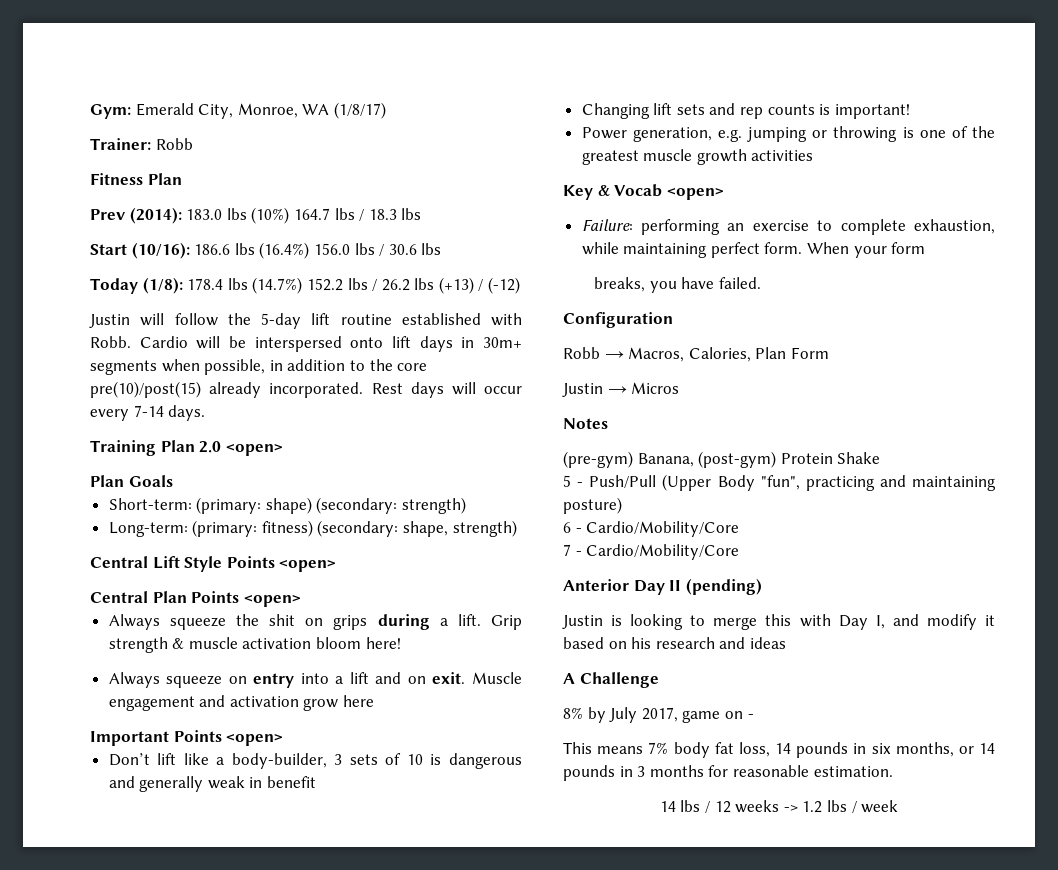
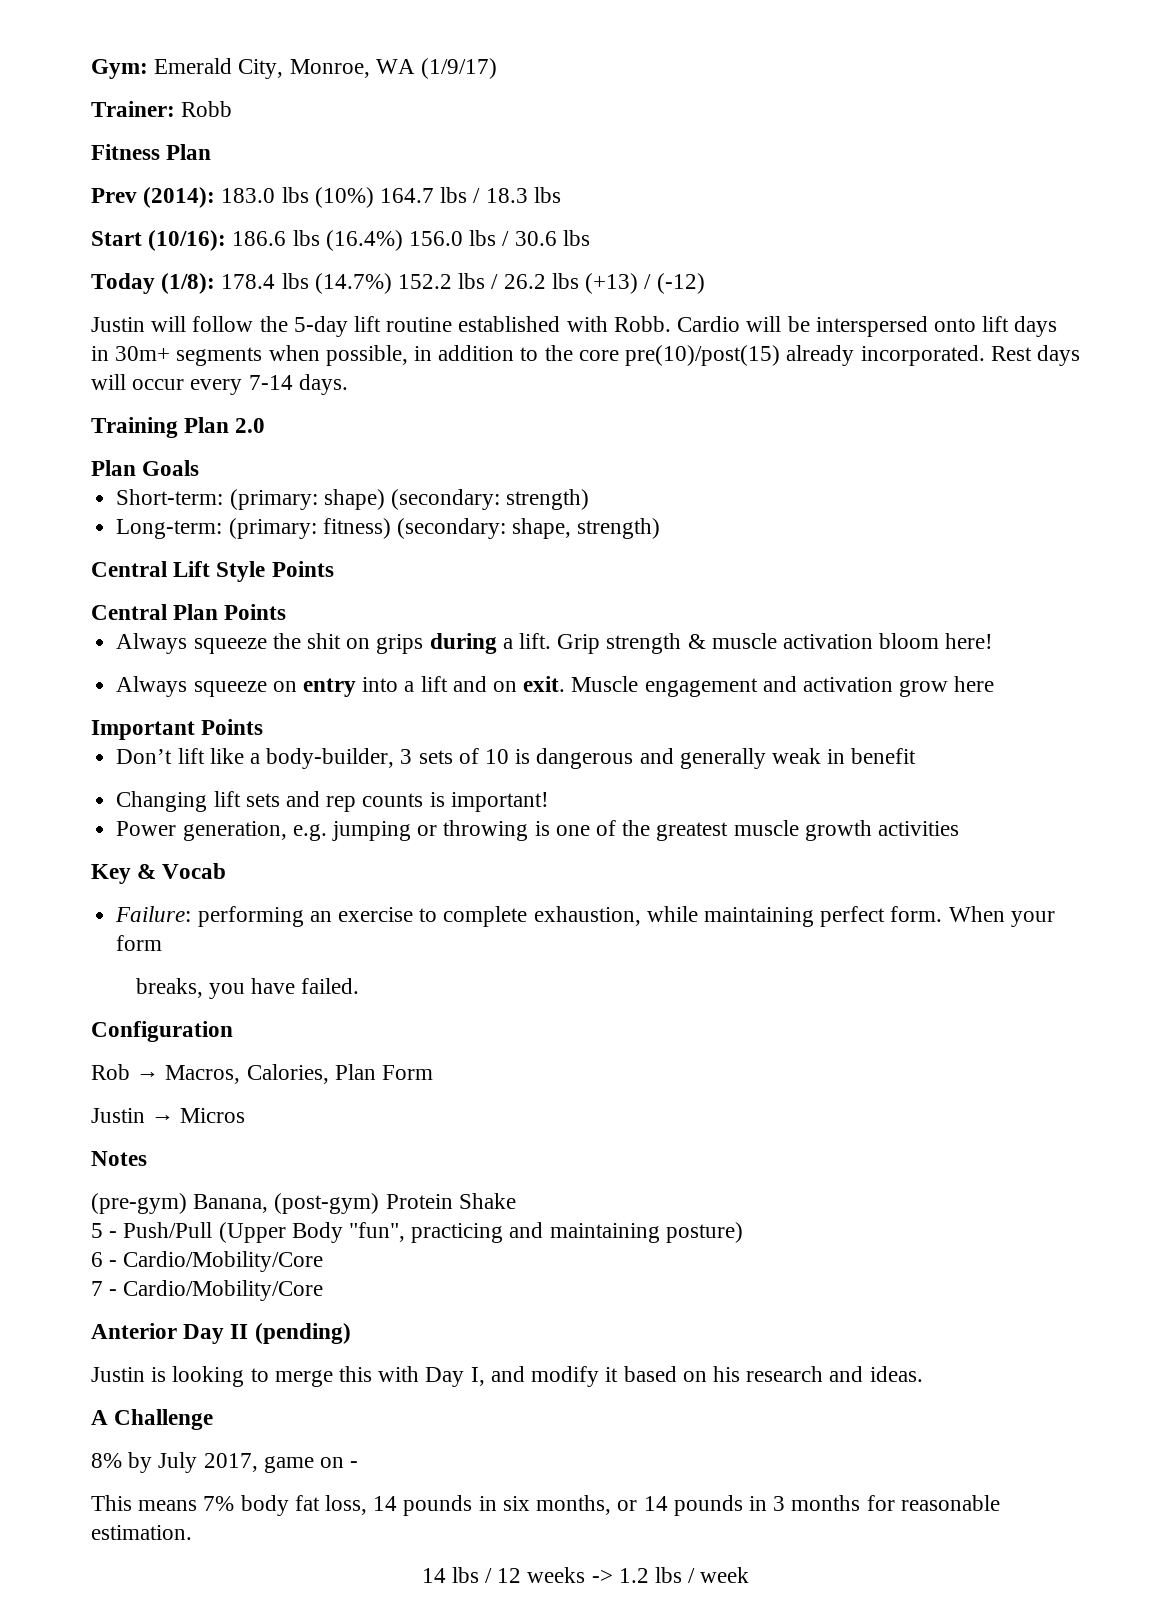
[333,102,386,119] (1/8/17) -> [421,58,498,79] (1/9/17)
[225,444,283,456] <open> -> (266, 425) none
[279,560,337,572] <open> -> (334, 569) none
[243,595,301,607] <open> -> (287, 612) none
[226,734,284,746] <open> -> (264, 727) none
[666,188,724,200] <open> -> (227, 871) none
[563,347,600,359] Robb -> [91,1064,130,1080] Rob
[749,637,786,649] ideas -> [869,1366,923,1382] ideas.

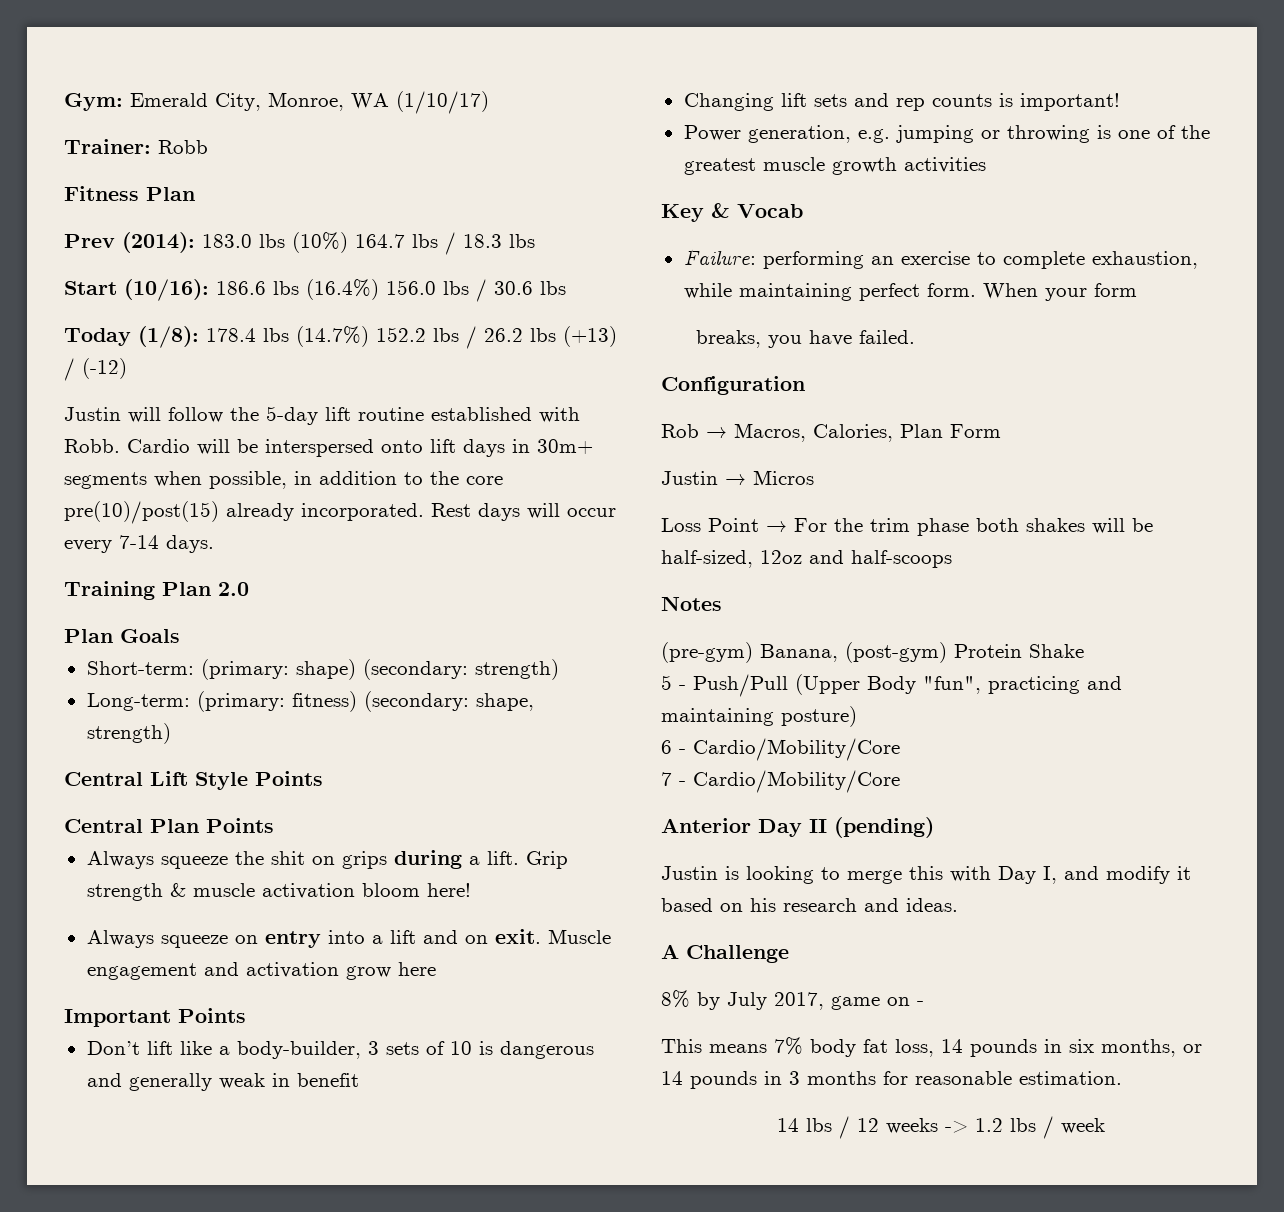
[421,58,498,79] (1/9/17) -> [396,91,489,114] (1/10/17)
(246, 1115) none -> [661,518,1153,536] [661,550,952,568] // Loss Point → For the trim phase both shakes will be half-sized, 12oz and half-scoops

